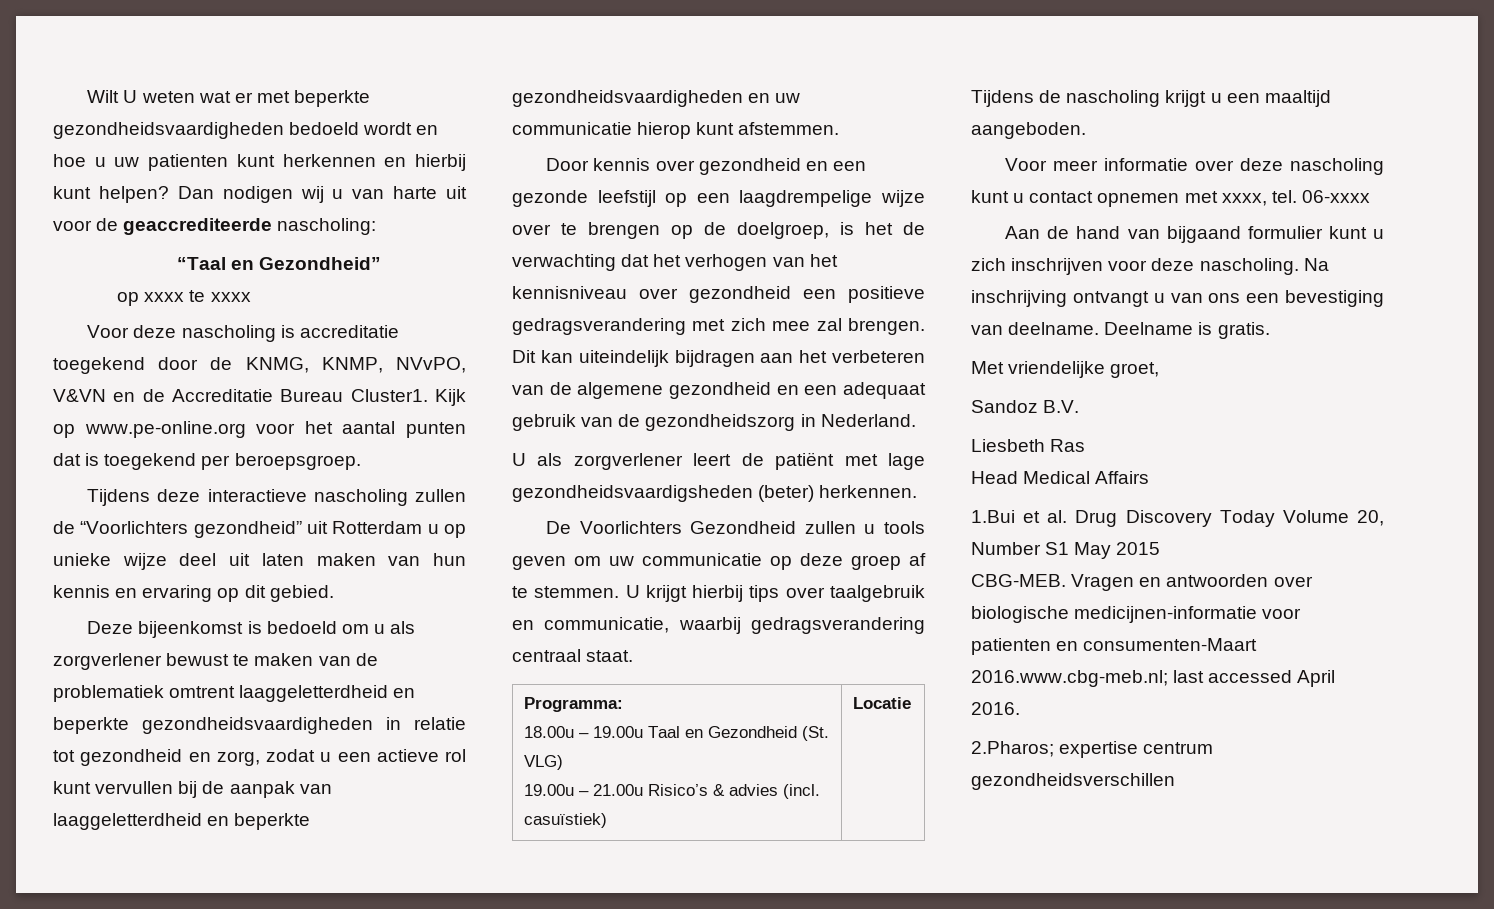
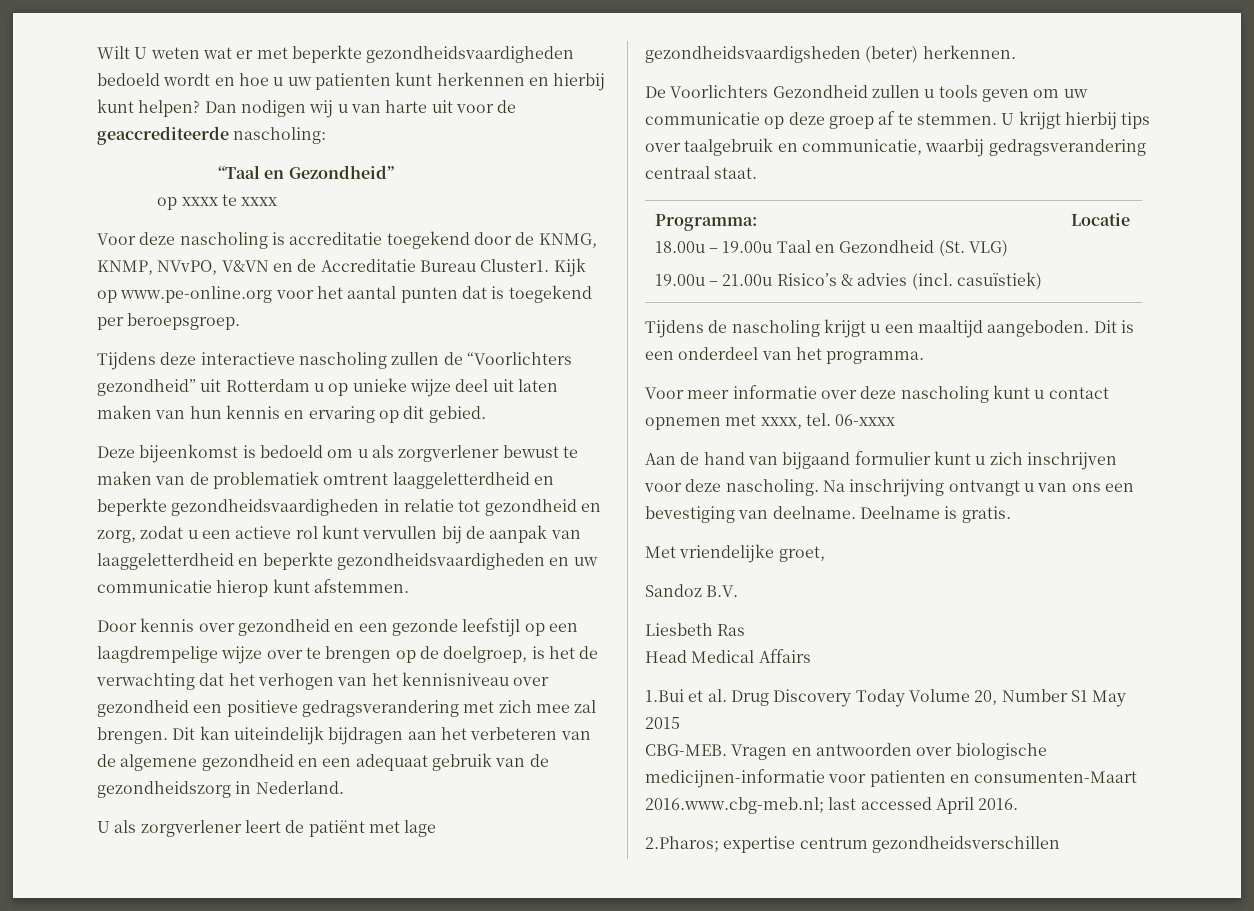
(1086, 130) none -> [1093,320,1134,333] [645,347,925,364] Dit is een onderdeel van het programma.

